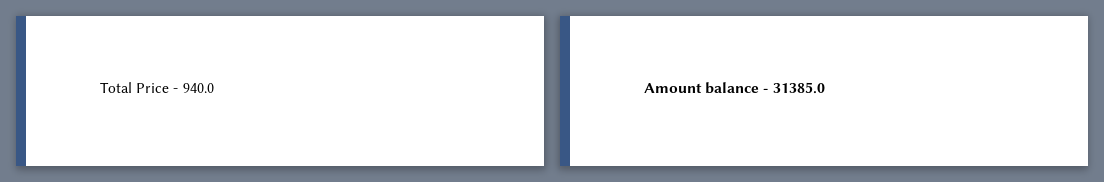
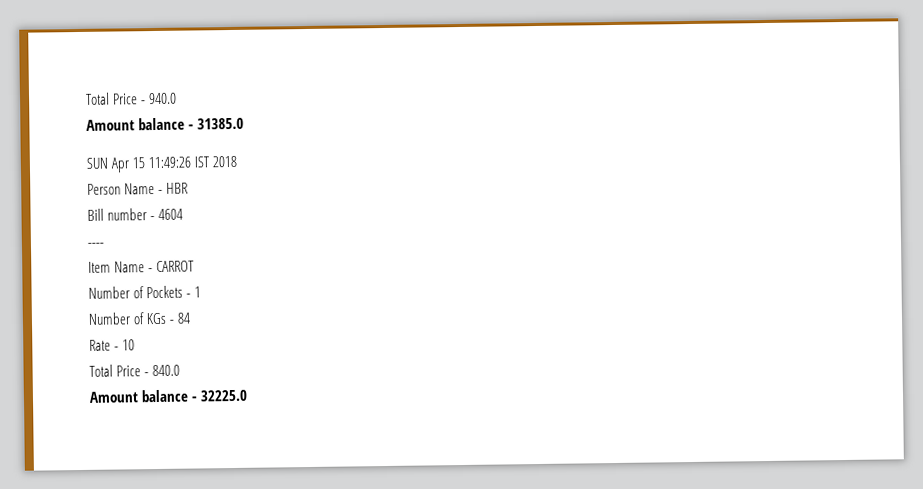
(825, 88) none -> [86,155,238,173] [87,182,190,195] [87,208,184,221] [87,242,104,247] [88,260,196,273] [88,285,202,299] [88,312,192,325] [89,339,136,351] [89,364,181,377] [89,389,249,403] // SUN Apr 15 11:49:26 IST 2018 // Person Name - HBR // Bill number - 4604 // ---- // Item Name - CARROT // Number of Pockets - 1 // Number of KGs - 84 // Rate - 10 // Total Price - 840.0 // Amount balance - 32225.0

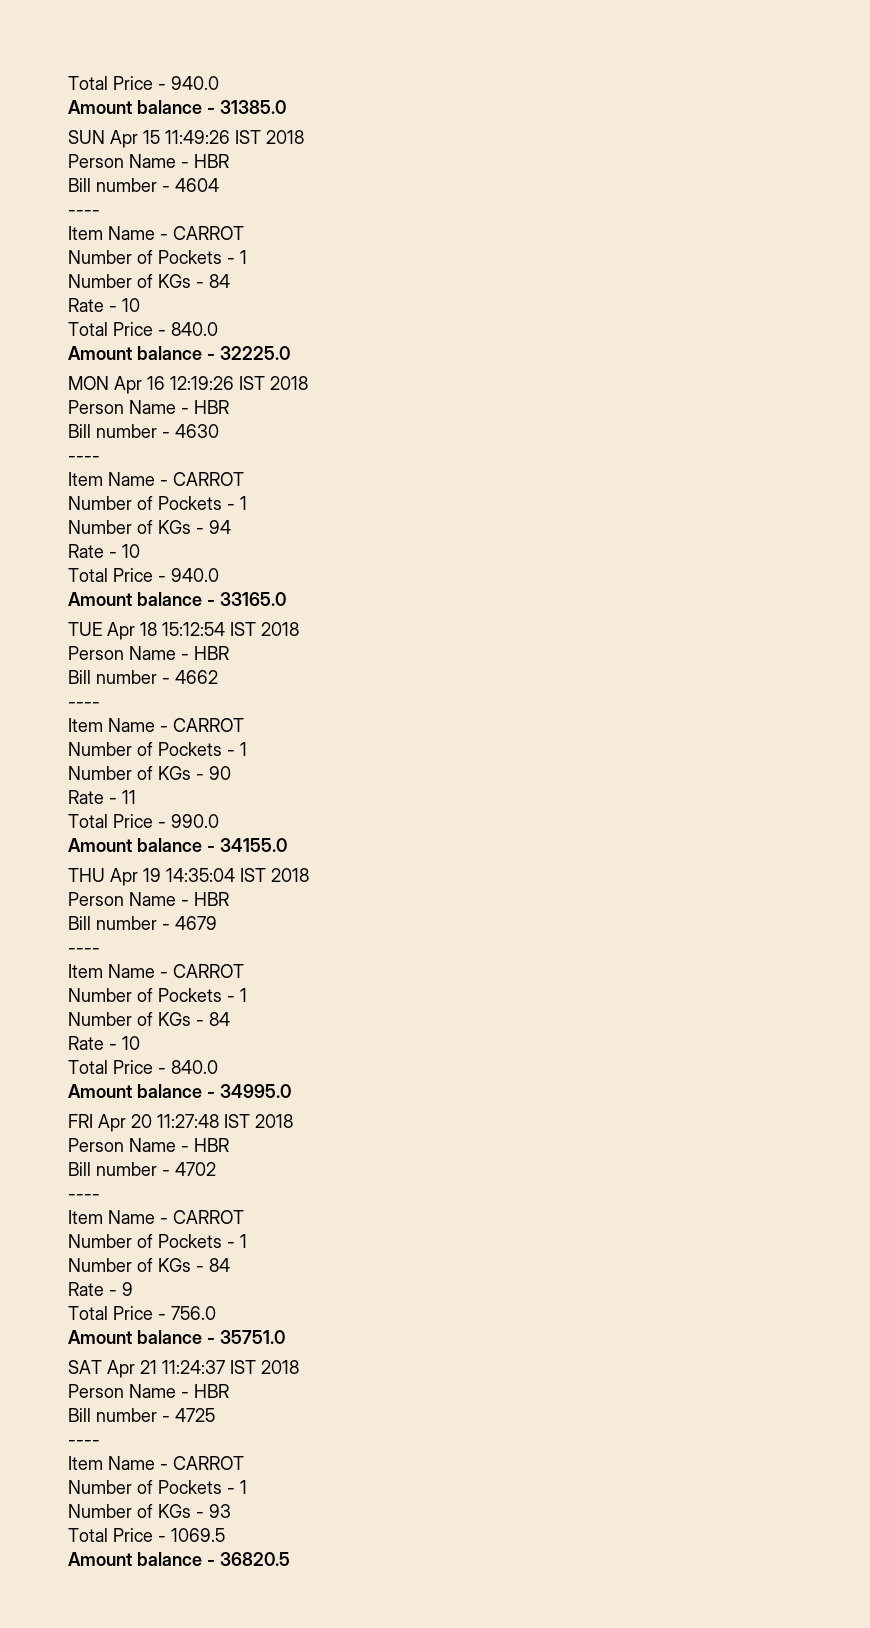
(249, 395) none -> [68,376,308,394] [68,400,229,414] [68,424,219,438] [68,456,100,462] [68,472,244,486] [68,496,247,510] [68,520,231,534] [68,544,140,558] [68,568,219,582] [68,592,286,606] [68,622,299,640] [68,646,229,660] [68,670,218,684] [68,702,100,708] [68,718,244,732] [68,742,247,756] [68,766,231,780] [68,790,136,804] [68,814,219,828] [68,838,287,852] [68,868,309,886] [68,892,229,906] [68,916,217,930] [68,948,100,954] [68,964,244,978] [68,988,247,1002] [68,1012,230,1026] [68,1036,140,1050] [68,1060,218,1074] [68,1084,291,1098] [68,1114,293,1132] [68,1138,229,1152] [68,1162,216,1176] [68,1194,100,1200] [68,1210,244,1224] [68,1234,247,1248] [68,1258,230,1272] [68,1282,133,1296] [68,1306,216,1320] [68,1330,285,1344] [68,1360,299,1378] [68,1384,229,1398] [68,1408,215,1422] [68,1440,100,1446] [68,1456,244,1470] [68,1480,247,1494] [68,1504,231,1518] [68,1528,225,1542] [68,1552,290,1566] // MON Apr 16 12:19:26 IST 2018 // Person Name - HBR // Bill number - 4630 // ---- // Item Name - CARROT // Number of Pockets - 1 // Number of KGs - 94 // Rate - 10 // Total Price - 940.0 // Amount balance - 33165.0 // TUE Apr 18 15:12:54 IST 2018 // Person Name - HBR // Bill number - 4662 // ---- // Item Name - CARROT // Number of Pockets - 1 // Number of KGs - 90 // Rate - 11 // Total Price - 990.0 // Amount balance - 34155.0 // THU Apr 19 14:35:04 IST 2018 // Person Name - HBR // Bill number - 4679 // ---- // Item Name - CARROT // Number of Pockets - 1 // Number of KGs - 84 // Rate - 10 // Total Price - 840.0 // Amount balance - 34995.0 // FRI Apr 20 11:27:48 IST 2018 // Person Name - HBR // Bill number - 4702 // ---- // Item Name - CARROT // Number of Pockets - 1 // Number of KGs - 84 // Rate - 9 // Total Price - 756.0 // Amount balance - 35751.0 // SAT Apr 21 11:24:37 IST 2018 // Person Name - HBR // Bill number - 4725 // ---- // Item Name - CARROT // Number of Pockets - 1 // Number of KGs - 93 // Total Price - 1069.5 // Amount balance - 36820.5

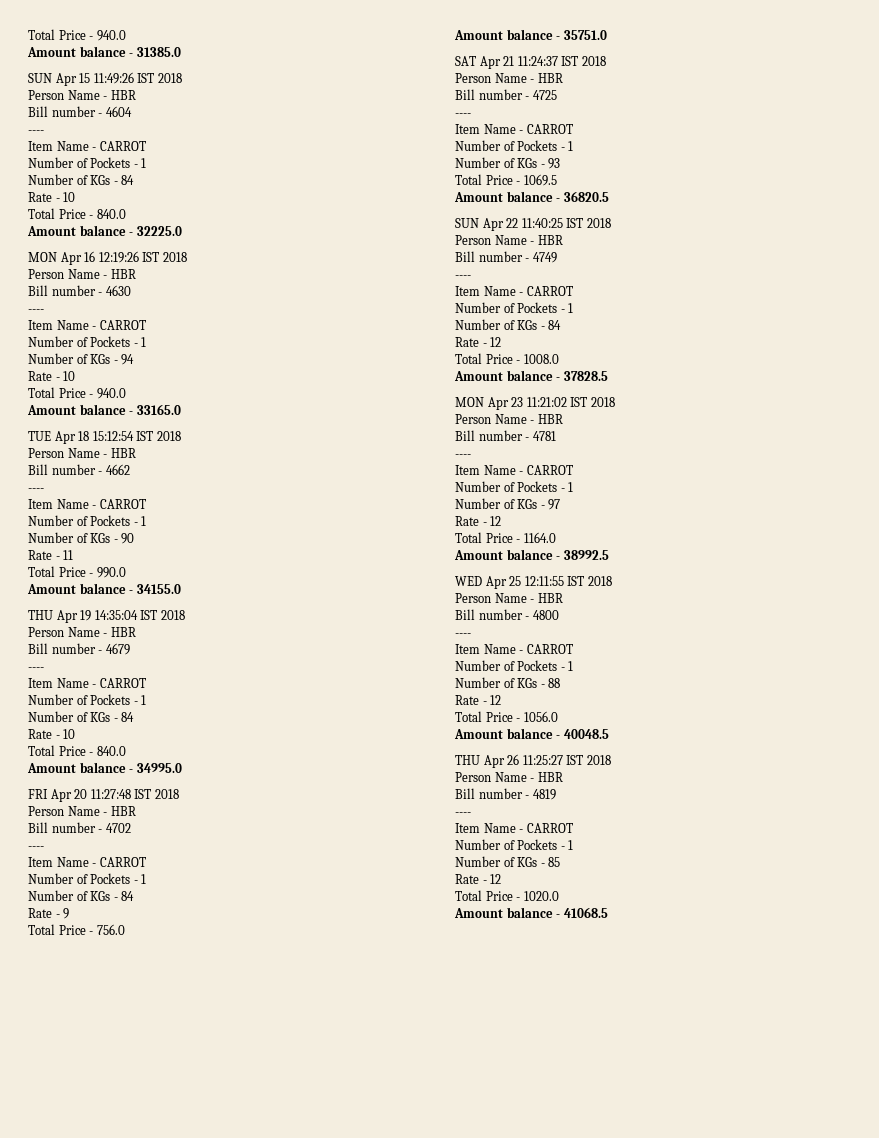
(290, 1559) none -> [455,218,611,231] [455,235,563,245] [455,251,557,263] [455,275,471,279] [455,286,573,296] [455,302,574,313] [455,319,562,330] [455,337,502,347] [455,353,559,364] [454,370,608,381] [455,397,615,410] [455,414,563,424] [455,430,556,441] [455,454,471,458] [455,465,573,475] [455,481,574,492] [455,498,561,510] [455,516,502,526] [455,532,556,543] [454,549,609,560] [455,576,612,589] [455,593,563,603] [455,609,559,620] [455,633,471,637] [455,644,573,654] [455,660,574,671] [455,677,561,688] [455,695,502,705] [455,711,558,722] [454,728,609,739] [455,754,611,768] [455,772,563,782] [455,788,556,800] [455,812,471,816] [455,823,573,833] [455,839,574,850] [455,856,561,867] [455,874,502,884] [455,890,559,901] [454,907,608,918] // SUN Apr 22 11:40:25 IST 2018 // Person Name - HBR // Bill number - 4749 // ---- // Item Name - CARROT // Number of Pockets - 1 // Number of KGs - 84 // Rate - 12 // Total Price - 1008.0 // Amount balance - 37828.5 // MON Apr 23 11:21:02 IST 2018 // Person Name - HBR // Bill number - 4781 // ---- // Item Name - CARROT // Number of Pockets - 1 // Number of KGs - 97 // Rate - 12 // Total Price - 1164.0 // Amount balance - 38992.5 // WED Apr 25 12:11:55 IST 2018 // Person Name - HBR // Bill number - 4800 // ---- // Item Name - CARROT // Number of Pockets - 1 // Number of KGs - 88 // Rate - 12 // Total Price - 1056.0 // Amount balance - 40048.5 // THU Apr 26 11:25:27 IST 2018 // Person Name - HBR // Bill number - 4819 // ---- // Item Name - CARROT // Number of Pockets - 1 // Number of KGs - 85 // Rate - 12 // Total Price - 1020.0 // Amount balance - 41068.5

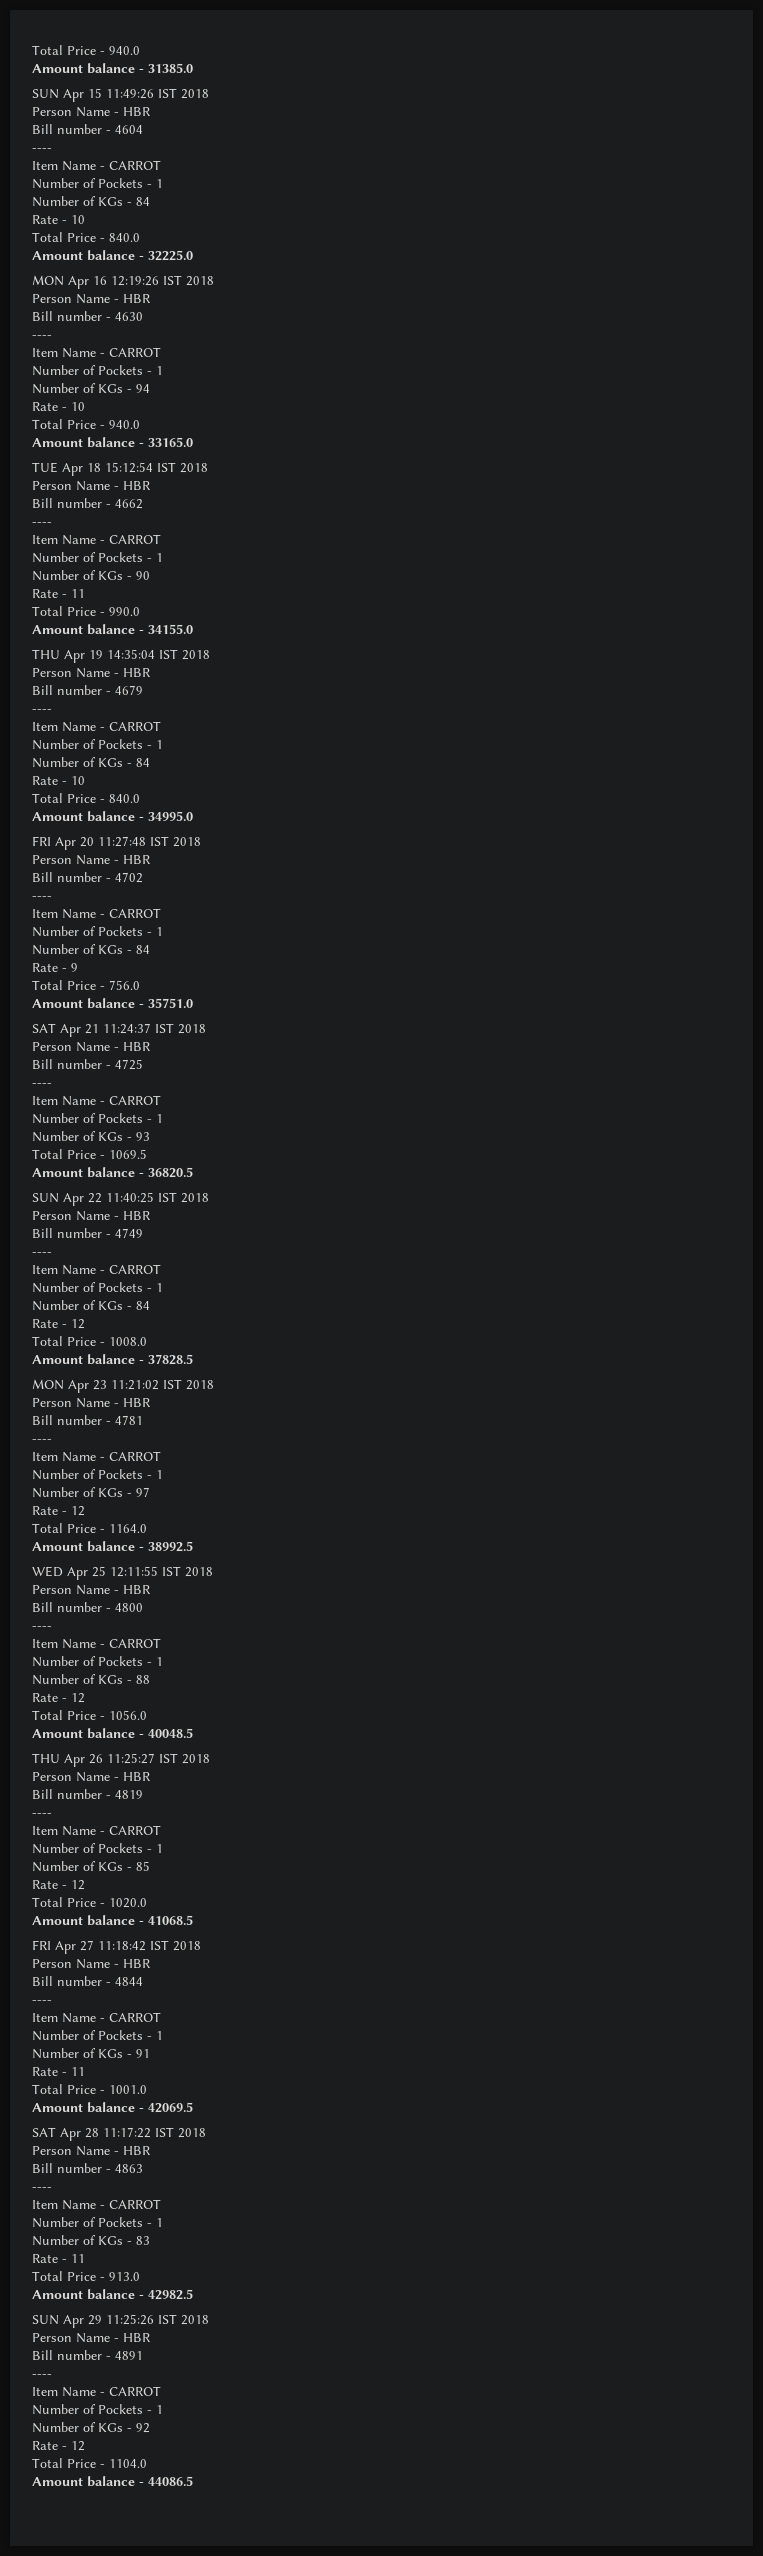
(608, 912) none -> [32,1940,201,1954] [32,1959,151,1969] [32,1976,143,1986] [32,2000,52,2004] [32,2012,161,2023] [32,2030,163,2041] [32,2048,150,2059] [32,2067,85,2076] [32,2084,147,2094] [32,2102,193,2113] [32,2127,206,2141] [32,2146,151,2156] [32,2163,143,2173] [32,2187,52,2191] [32,2199,161,2210] [32,2217,163,2228] [32,2235,150,2246] [32,2254,85,2263] [32,2271,140,2281] [32,2289,193,2300] [32,2314,209,2328] [32,2333,151,2343] [32,2350,143,2360] [32,2374,52,2378] [32,2386,161,2397] [32,2404,163,2415] [32,2422,150,2433] [32,2441,85,2451] [32,2458,147,2468] [32,2476,193,2487] // FRI Apr 27 11:18:42 IST 2018 // Person Name - HBR // Bill number - 4844 // ---- // Item Name - CARROT // Number of Pockets - 1 // Number of KGs - 91 // Rate - 11 // Total Price - 1001.0 // Amount balance - 42069.5 // SAT Apr 28 11:17:22 IST 2018 // Person Name - HBR // Bill number - 4863 // ---- // Item Name - CARROT // Number of Pockets - 1 // Number of KGs - 83 // Rate - 11 // Total Price - 913.0 // Amount balance - 42982.5 // SUN Apr 29 11:25:26 IST 2018 // Person Name - HBR // Bill number - 4891 // ---- // Item Name - CARROT // Number of Pockets - 1 // Number of KGs - 92 // Rate - 12 // Total Price - 1104.0 // Amount balance - 44086.5

